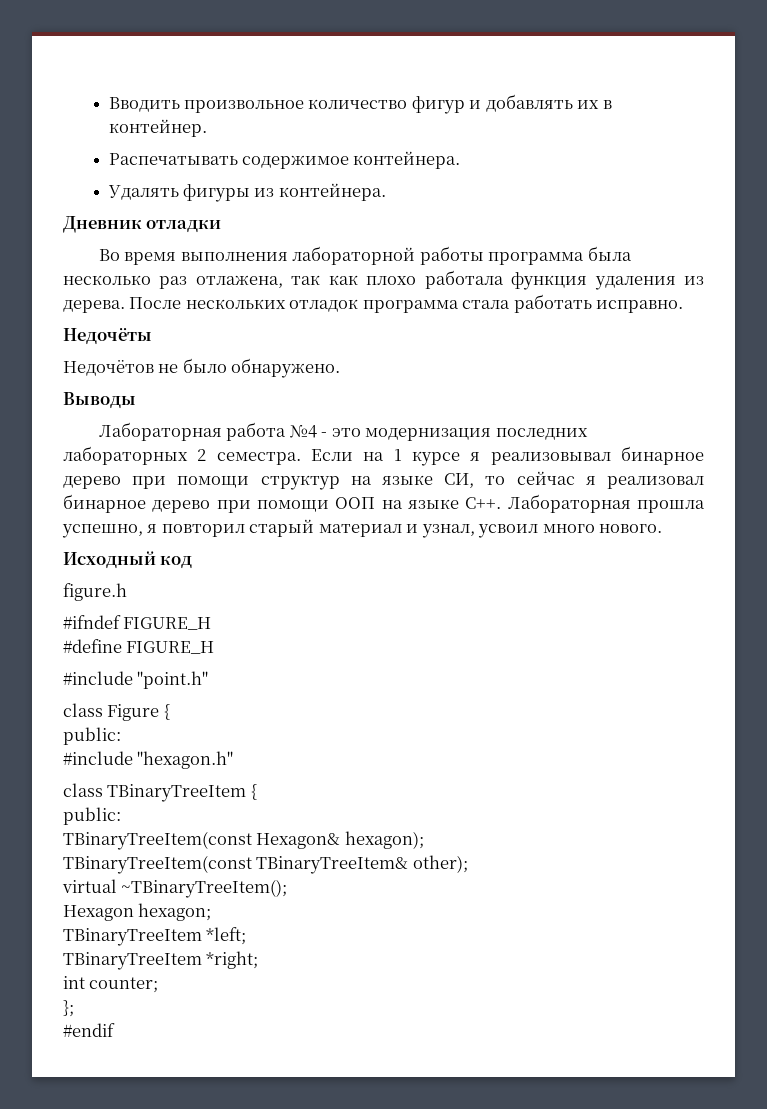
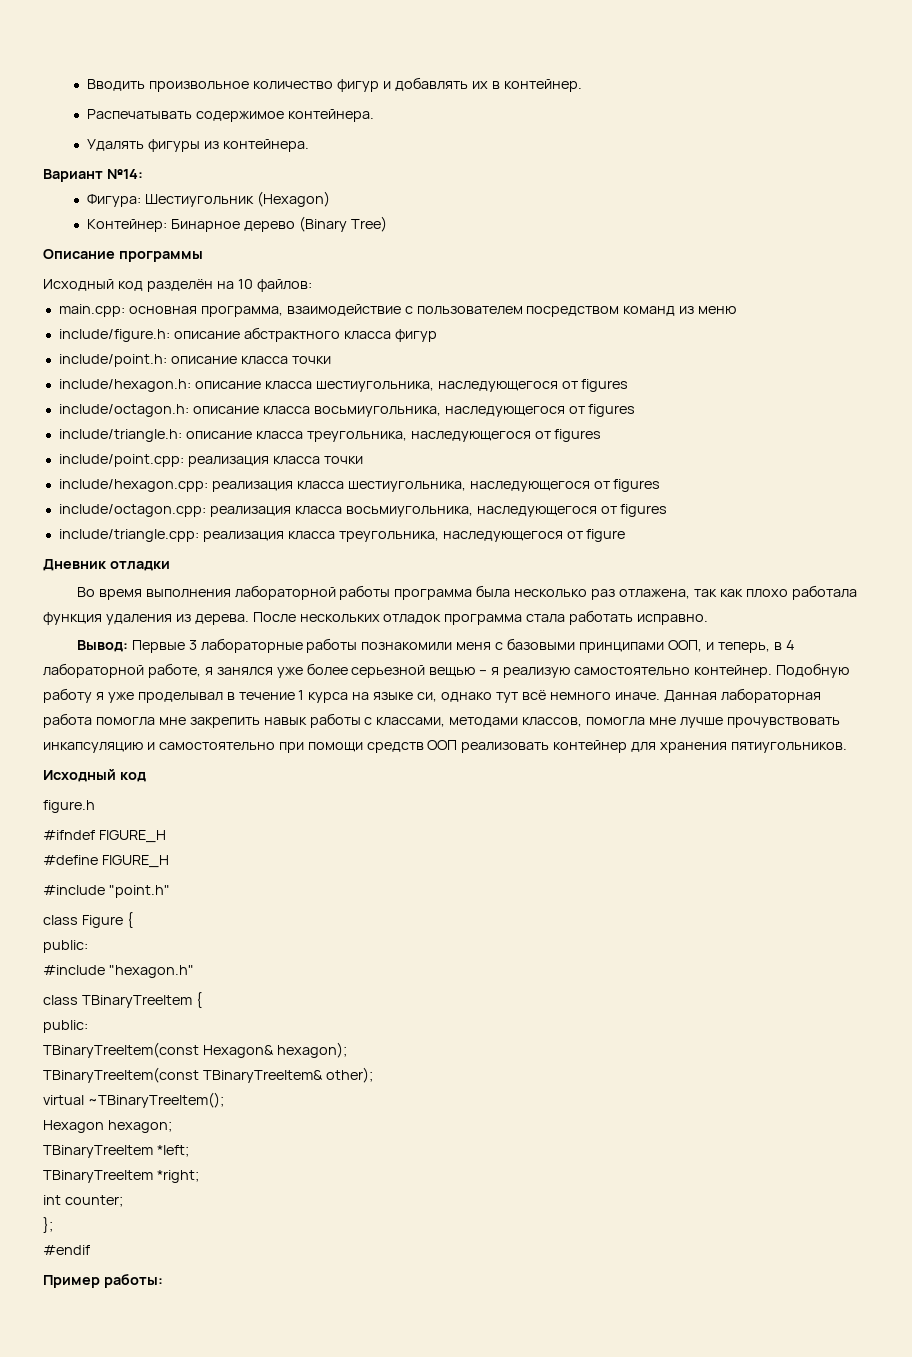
(386, 192) none -> [43,169,143,182] [87,191,331,207] [87,216,388,232] [43,249,203,262] [43,279,312,292] [58,304,737,317] [58,327,437,342] [58,354,331,367] [58,379,629,392] [58,404,636,417] [58,429,602,442] [58,454,363,467] [58,479,661,492] [58,504,668,517] [58,529,626,542] // Вариант №14: // Фигура: Шестиугольник (Hexagon) // Контейнер: Бинарное дерево (Binary Tree) // Описание программы // Исходный код разделён на 10 файлов: // main.cpp: основная программа, взаимодействие с пользователем посредством команд из меню // include/figure.h: описание абстрактного класса фигур // include/point.h: описание класса точки // include/hexagon.h: описание класса шестиугольника, наследующегося от figures // include/octagon.h: описание класса восьмиугольника, наследующегося от figures // include/triangle.h: описание класса треугольника, наследующегося от figures // include/point.cpp: реализация класса точки // include/hexagon.cpp: реализация класса шестиугольника, наследующегося от figures // include/octagon.cpp: реализация класса восьмиугольника, наследующегося от figures // include/triangle.cpp: реализация класса треугольника, наследующегося от figure
[63,328,152,345] [63,358,341,378] [63,392,136,409] [98,422,588,441] [63,446,704,466] [63,471,704,490] [63,494,705,513] [62,519,663,538] Недочёты // Недочётов не было обнаружено. // Выводы // Лабораторная работа №4 - это модернизация последних лабораторных 2 семестра. Если на 1 курсе я реализовывал бинарное дерево при помощи структур на языке СИ, то сейчас я реализовал бинарное дерево при помощи ООП на языке С++. Лабораторная прошла успешно, я повторил старый материал и узнал, усвоил много нового. -> [76,638,795,653] [43,663,849,678] [43,688,821,703] [43,713,840,728] [43,740,848,753] Вывод: Первые 3 лабораторные работы познакомили меня с базовыми принципами ООП, и теперь, в 4 лабораторной работе, я занялся уже более серьезной вещью – я реализую самостоятельно контейнер. Подобную работу я уже проделывал в течение 1 курса на языке си, однако тут всё немного иначе. Данная лабораторная работа помогла мне закрепить навык работы с классами, методами классов, помогла мне лучше прочувствовать инкапсуляцию и самостоятельно при помощи средств ООП реализовать контейнер для хранения пятиугольников.
(115, 1030) none -> [43,1274,163,1288] // Пример работы:

